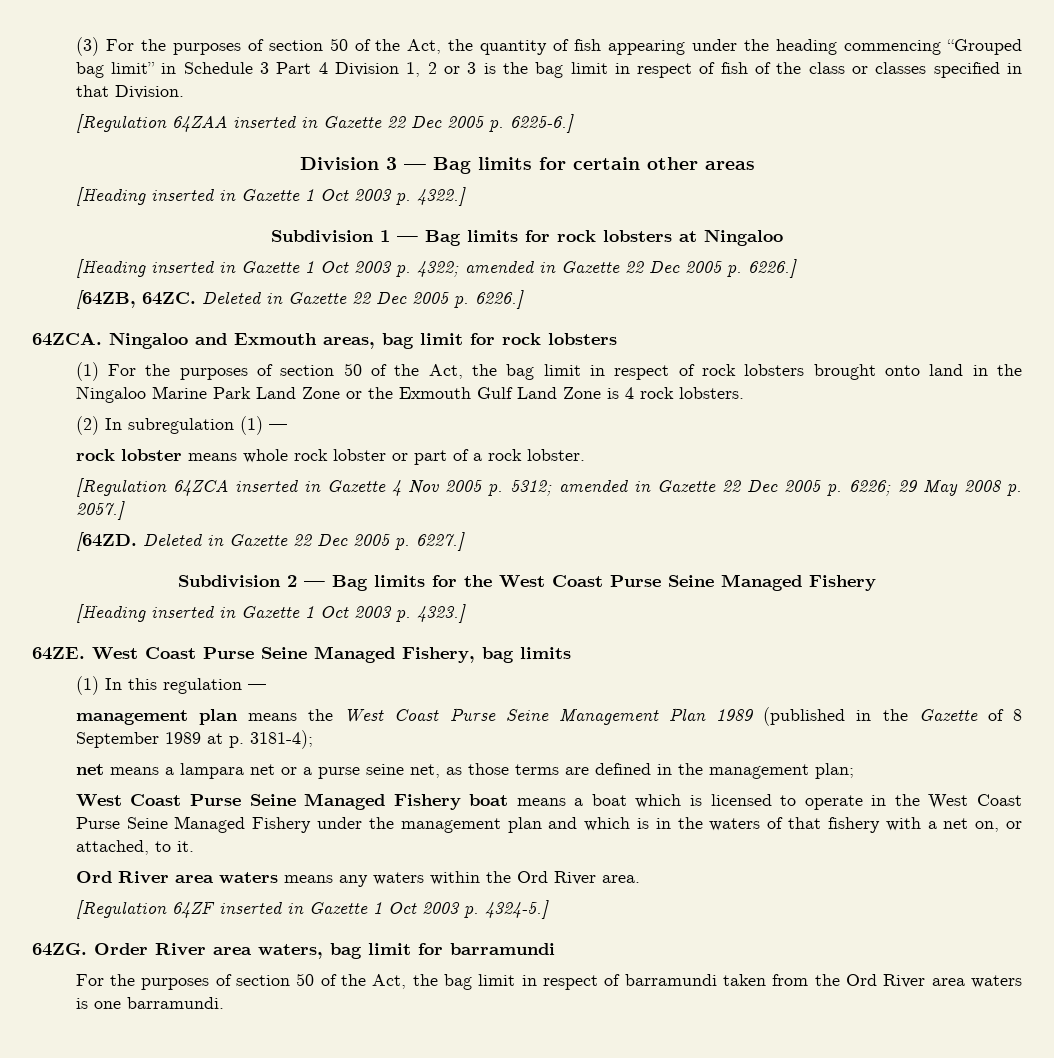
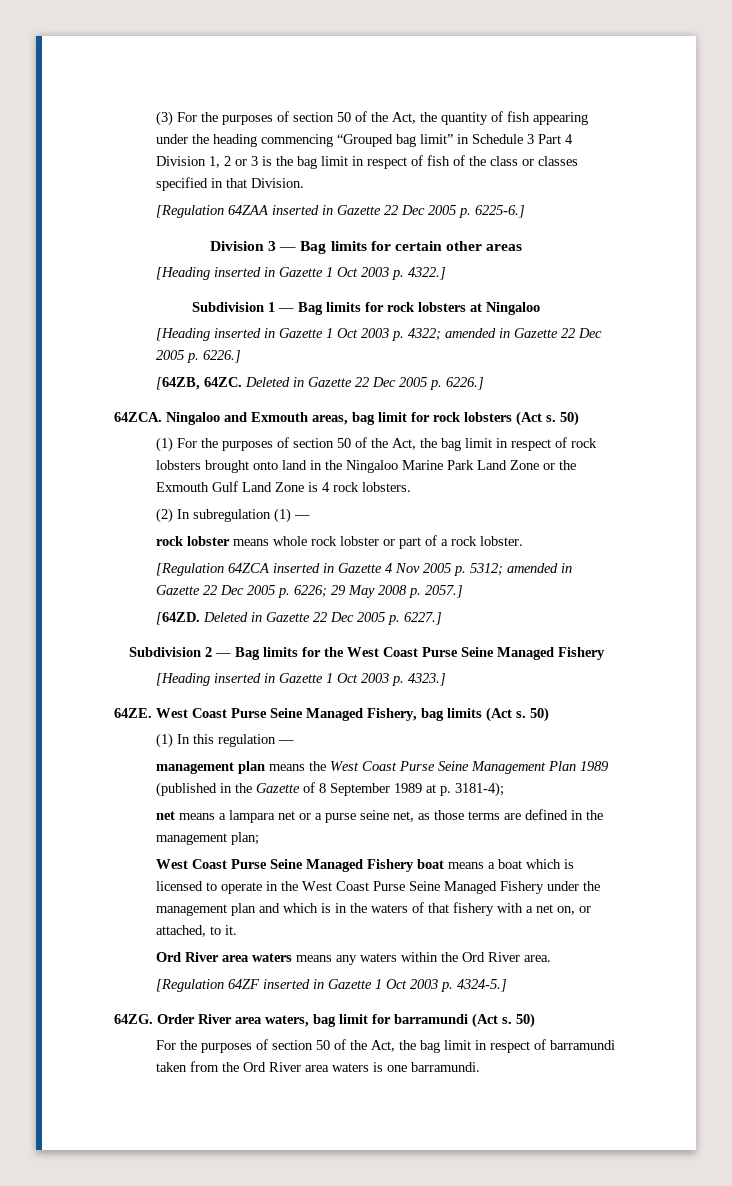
(617, 339) none -> [516,411,579,426] (Act s. 50)
(571, 653) none -> [486,707,549,722] (Act s. 50)
(555, 949) none -> [472,1013,535,1028] (Act s. 50)

